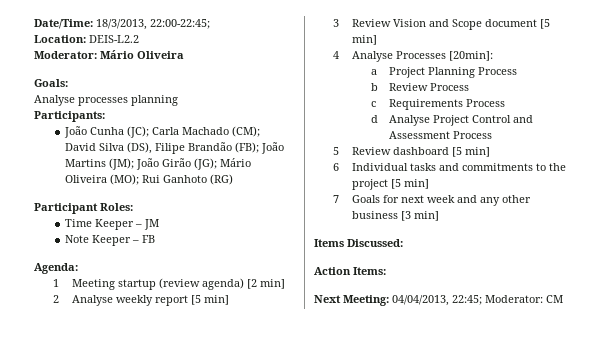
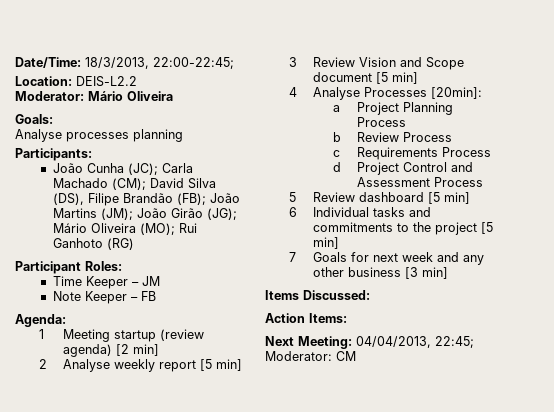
[389,115,431,126] Analyse -> (342, 167) none

